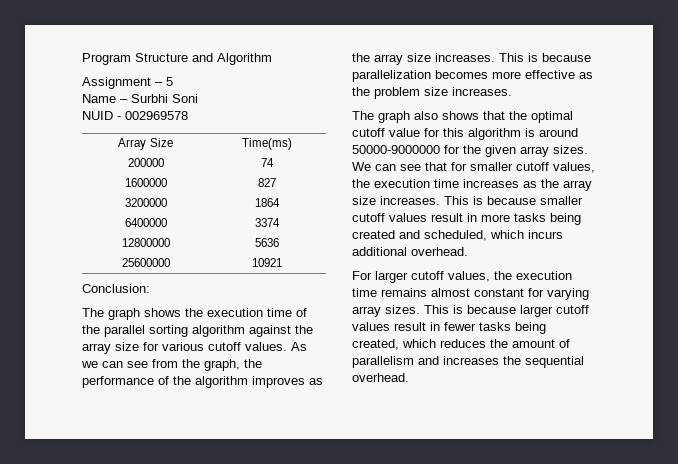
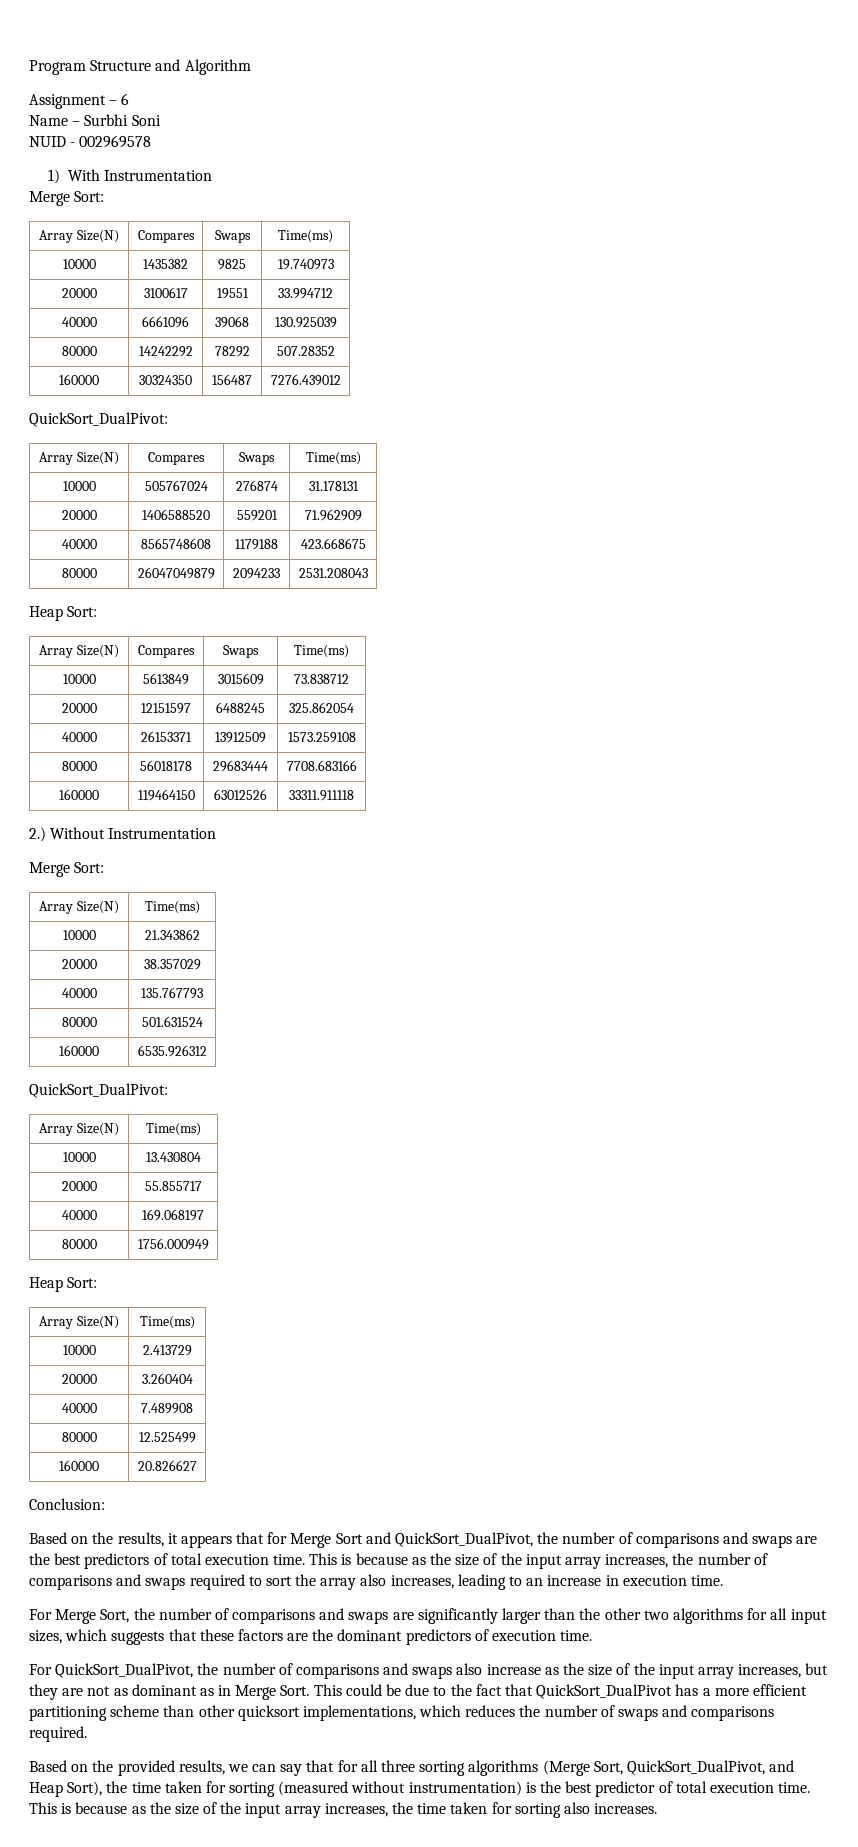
[166,77,173,86] 5 -> [121,93,130,105] 6
[118,138,173,150] [242,138,292,150] [127,158,164,167] [261,158,274,167] [124,178,167,187] [258,178,276,187] [124,198,167,207] [255,198,280,207] [124,218,167,227] [255,218,280,227] [121,238,170,247] [255,238,279,247] [121,258,170,267] [252,258,282,267] [82,284,150,293] [82,308,307,320] [82,325,313,337] [82,342,307,354] [81,359,262,371] [82,376,323,388] [352,53,591,65] [352,70,593,82] [352,87,512,99] [352,111,573,123] [352,128,578,140] [352,145,588,157] [352,162,595,173] [352,179,592,191] [352,196,583,205] [352,213,581,225] [352,230,563,241] [352,247,468,256] [352,271,572,283] [352,288,589,300] [352,305,589,317] [352,322,546,334] [352,339,570,350] [352,356,584,368] [352,373,409,382] // Array Size | Time(ms) // 200000 | 74 // 1600000 | 827 // 3200000 | 1864 // 6400000 | 3374 // 12800000 | 5636 // 25600000 | 10921 // Conclusion: // The graph shows the execution time of the parallel sorting algorithm against the array size for various cutoff values. As we can see from the graph, the performance of the algorithm improves as the array size increases. This is because parallelization becomes more effective as the problem size increases. // The graph also shows that the optimal cutoff value for this algorithm is around 50000-9000000 for the given array sizes. We can see that for smaller cutoff values, the execution time increases as the array size increases. This is because smaller cutoff values result in more tasks being created and scheduled, which incurs additional overhead. // For larger cutoff values, the execution time remains almost constant for varying array sizes. This is because larger cutoff values result in fewer tasks being created, which reduces the amount of parallelism and increases the sequential overhead. -> [48,169,213,184] [29,191,105,206] [39,230,119,243] [137,230,195,243] [214,230,251,243] [278,230,333,243] [62,259,96,269] [143,259,188,269] [218,259,246,270] [277,259,334,270] [61,288,97,298] [143,287,188,298] [216,288,249,299] [278,288,333,299] [61,317,97,327] [142,316,189,328] [215,316,249,328] [274,317,337,328] [61,346,97,356] [138,346,193,357] [214,346,250,357] [276,346,335,356] [59,374,99,385] [139,375,192,385] [212,374,252,385] [270,374,341,386] [29,412,168,427] [39,452,119,465] [148,452,205,465] [239,452,275,465] [305,452,361,465] [62,481,96,491] [144,480,208,491] [235,480,278,491] [308,481,359,491] [61,510,97,520] [142,509,210,520] [236,510,278,521] [304,509,362,521] [61,539,97,549] [141,538,211,549] [235,539,278,550] [300,538,366,549] [61,568,97,578] [137,567,215,579] [233,568,280,579] [298,568,368,578] [29,606,98,621] [39,645,119,658] [138,645,195,658] [223,645,259,658] [294,645,349,658] [62,674,96,684] [143,673,189,685] [217,673,264,685] [294,674,349,684] [61,703,97,713] [141,703,191,714] [216,702,265,713] [289,702,354,713] [61,732,97,742] [141,731,192,742] [215,732,266,743] [287,732,356,743] [61,761,97,771] [140,760,192,771] [213,760,268,772] [286,760,357,771] [59,789,99,800] [137,789,195,801] [214,789,267,800] [289,790,354,801] [29,827,217,842] [29,862,105,877] [39,901,119,914] [144,901,200,914] [62,930,96,940] [144,929,200,940] [61,959,97,969] [143,959,201,970] [61,988,97,998] [141,987,203,999] [61,1017,97,1027] [141,1016,203,1027] [59,1045,99,1056] [137,1045,207,1057] [29,1083,168,1098] [39,1123,119,1136] [145,1123,201,1136] [62,1152,96,1162] [145,1152,201,1162] [61,1181,97,1191] [144,1181,202,1191] [61,1210,97,1220] [142,1209,204,1221] [61,1239,97,1249] [137,1238,209,1250] [29,1277,98,1292] [39,1316,119,1329] [139,1316,195,1329] [62,1345,96,1355] [142,1345,192,1356] [61,1374,97,1384] [141,1373,193,1384] [61,1403,97,1413] [141,1403,193,1414] [61,1432,97,1442] [138,1432,196,1443] [59,1460,99,1471] [137,1460,197,1471] [29,1498,105,1510] [29,1532,818,1548] [29,1553,768,1569] [29,1574,723,1590] [29,1608,827,1624] [29,1629,593,1645] [29,1663,829,1679] [29,1684,807,1700] [29,1705,775,1721] [29,1726,87,1742] [29,1760,795,1776] [29,1781,811,1797] [29,1802,658,1818] // 1) With Instrumentation // Merge Sort: // Array Size(N) | Compares | Swaps | Time(ms) // 10000 | 1435382 | 9825 | 19.740973 // 20000 | 3100617 | 19551 | 33.994712 // 40000 | 6661096 | 39068 | 130.925039 // 80000 | 14242292 | 78292 | 507.28352 // 160000 | 30324350 | 156487 | 7276.439012 // QuickSort_DualPivot: // Array Size(N) | Compares | Swaps | Time(ms) // 10000 | 505767024 | 276874 | 31.178131 // 20000 | 1406588520 | 559201 | 71.962909 // 40000 | 8565748608 | 1179188 | 423.668675 // 80000 | 26047049879 | 2094233 | 2531.208043 // Heap Sort: // Array Size(N) | Compares | Swaps | Time(ms) // 10000 | 5613849 | 3015609 | 73.838712 // 20000 | 12151597 | 6488245 | 325.862054 // 40000 | 26153371 | 13912509 | 1573.259108 // 80000 | 56018178 | 29683444 | 7708.683166 // 160000 | 119464150 | 63012526 | 33311.911118 // 2.) Without Instrumentation // Merge Sort: // Array Size(N) | Time(ms) // 10000 | 21.343862 // 20000 | 38.357029 // 40000 | 135.767793 // 80000 | 501.631524 // 160000 | 6535.926312 // QuickSort_DualPivot: // Array Size(N) | Time(ms) // 10000 | 13.430804 // 20000 | 55.855717 // 40000 | 169.068197 // 80000 | 1756.000949 // Heap Sort: // Array Size(N) | Time(ms) // 10000 | 2.413729 // 20000 | 3.260404 // 40000 | 7.489908 // 80000 | 12.525499 // 160000 | 20.826627 // Conclusion: // Based on the results, it appears that for Merge Sort and QuickSort_DualPivot, the number of comparisons and swaps are the best predictors of total execution time. This is because as the size of the input array increases, the number of comparisons and swaps required to sort the array also increases, leading to an increase in execution time. // For Merge Sort, the number of comparisons and swaps are significantly larger than the other two algorithms for all input sizes, which suggests that these factors are the dominant predictors of execution time. // For QuickSort_DualPivot, the number of comparisons and swaps also increase as the size of the input array increases, but they are not as dominant as in Merge Sort. This could be due to the fact that QuickSort_DualPivot has a more efficient partitioning scheme than other quicksort implementations, which reduces the number of swaps and comparisons required. // Based on the provided results, we can say that for all three sorting algorithms (Merge Sort, QuickSort_DualPivot, and Heap Sort), the time taken for sorting (measured without instrumentation) is the best predictor of total execution time. This is because as the size of the input array increases, the time taken for sorting also increases.

